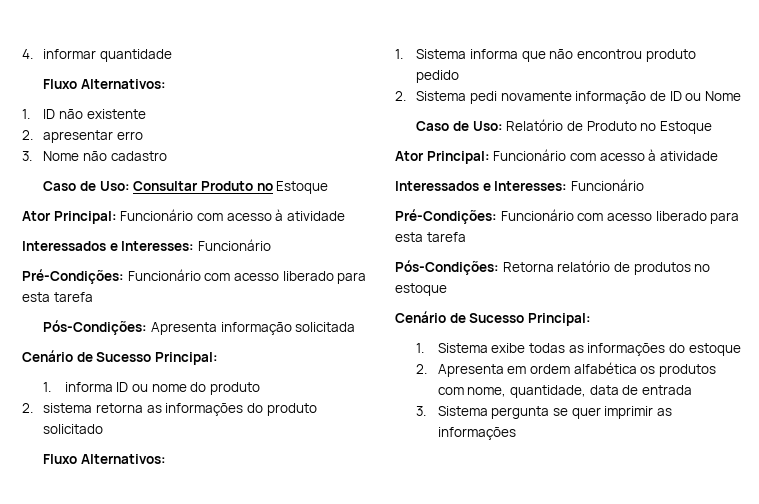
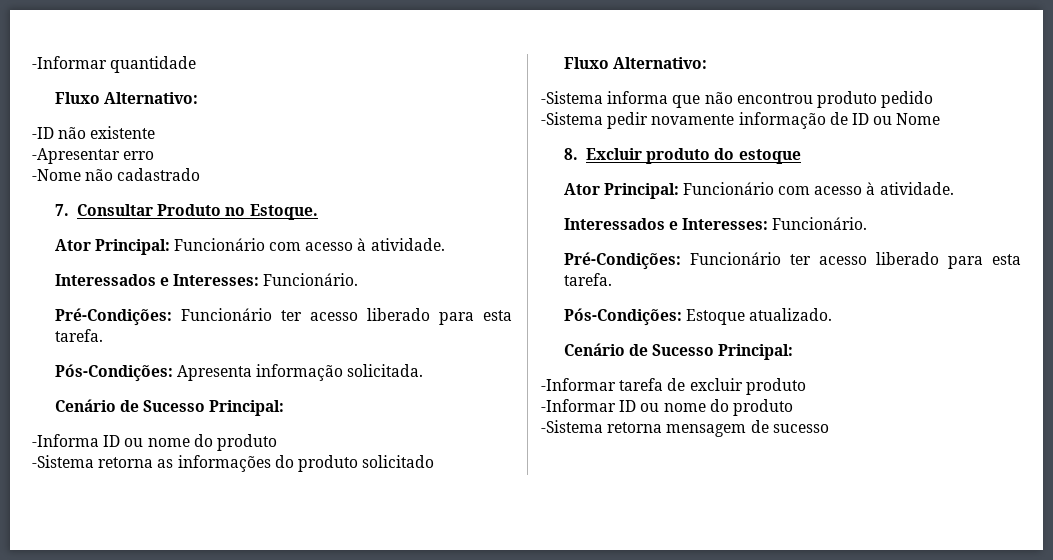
[22,49,97,59] 4. informar -> [32,56,107,69] -Informar
[80,79,166,89] [22,109,56,119] Alternativos: // 1. ID -> [103,92,198,104] [32,127,54,139] Alternativo: // -ID
[22,130,114,143] 2. apresentar -> [32,148,120,164] -Apresentar
[22,151,167,161] [43,181,130,191] 3. Nome não cadastro // Caso de Uso: -> [32,168,201,181] [54,204,69,216] -Nome não cadastrado // 7.
[276,181,329,194] [22,209,345,224] [22,239,271,251] [22,269,367,284] [22,292,93,302] Estoque // Ator Principal: Funcionário com acesso à atividade // Interessados e Interesses: Funcionário // Pré-Condições: Funcionário com acesso liberado para esta tarefa -> [249,204,318,220] [54,238,445,255] [54,273,359,286] [54,308,512,326] [54,329,103,342] Estoque. // Ator Principal: Funcionário com acesso à atividade. // Interessados e Interesses: Funcionário. // Pré-Condições: Funcionário ter acesso liberado para esta tarefa.
[295,322,356,332] [22,350,218,365] [43,382,260,395] [22,403,93,413] solicitada // Cenário de Sucesso Principal: // 1. informa ID ou nome do produto // 2. sistema -> [347,364,424,377] [54,399,285,416] [32,434,277,451] [32,455,94,468] solicitada. // Cenário de Sucesso Principal: // -Informa ID ou nome do produto // -Sistema
[80,454,166,464] [395,49,467,59] Alternativos: // 1. Sistema -> [612,57,707,69] [541,91,603,104] Alternativo: // -Sistema
[395,91,497,104] 2. Sistema pedi -> [541,112,649,129] -Sistema pedir
[416,119,712,134] [395,149,718,164] [395,179,644,191] [395,209,740,224] [395,232,466,242] [395,260,711,275] [395,283,447,296] [395,311,591,326] [416,343,741,356] [416,362,716,377] [437,385,692,398] [416,406,672,419] [437,427,516,440] Caso de Uso: Relatório de Produto no Estoque // Ator Principal: Funcionário com acesso à atividade // Interessados e Interesses: Funcionário // Pré-Condições: Funcionário com acesso liberado para esta tarefa // Pós-Condições: Retorna relatório de produtos no estoque // Cenário de Sucesso Principal: // 1. Sistema exibe todas as informações do estoque // 2. Apresenta em ordem alfabética os produtos com nome, quantidade, data de entrada // 3. Sistema pergunta se quer imprimir as informações -> [563,148,801,164] [563,182,954,199] [563,217,868,230] [563,252,1021,270] [563,273,612,286] [563,308,832,326] [563,343,794,360] [541,378,806,395] [541,399,793,416] [541,420,829,437] 8. Excluir produto do estoque // Ator Principal: Funcionário com acesso à atividade. // Interessados e Interesses: Funcionário. // Pré-Condições: Funcionário ter acesso liberado para esta tarefa. // Pós-Condições: Estoque atualizado. // Cenário de Sucesso Principal: // -Informar tarefa de excluir produto // -Informar ID ou nome do produto // -Sistema retorna mensagem de sucesso

